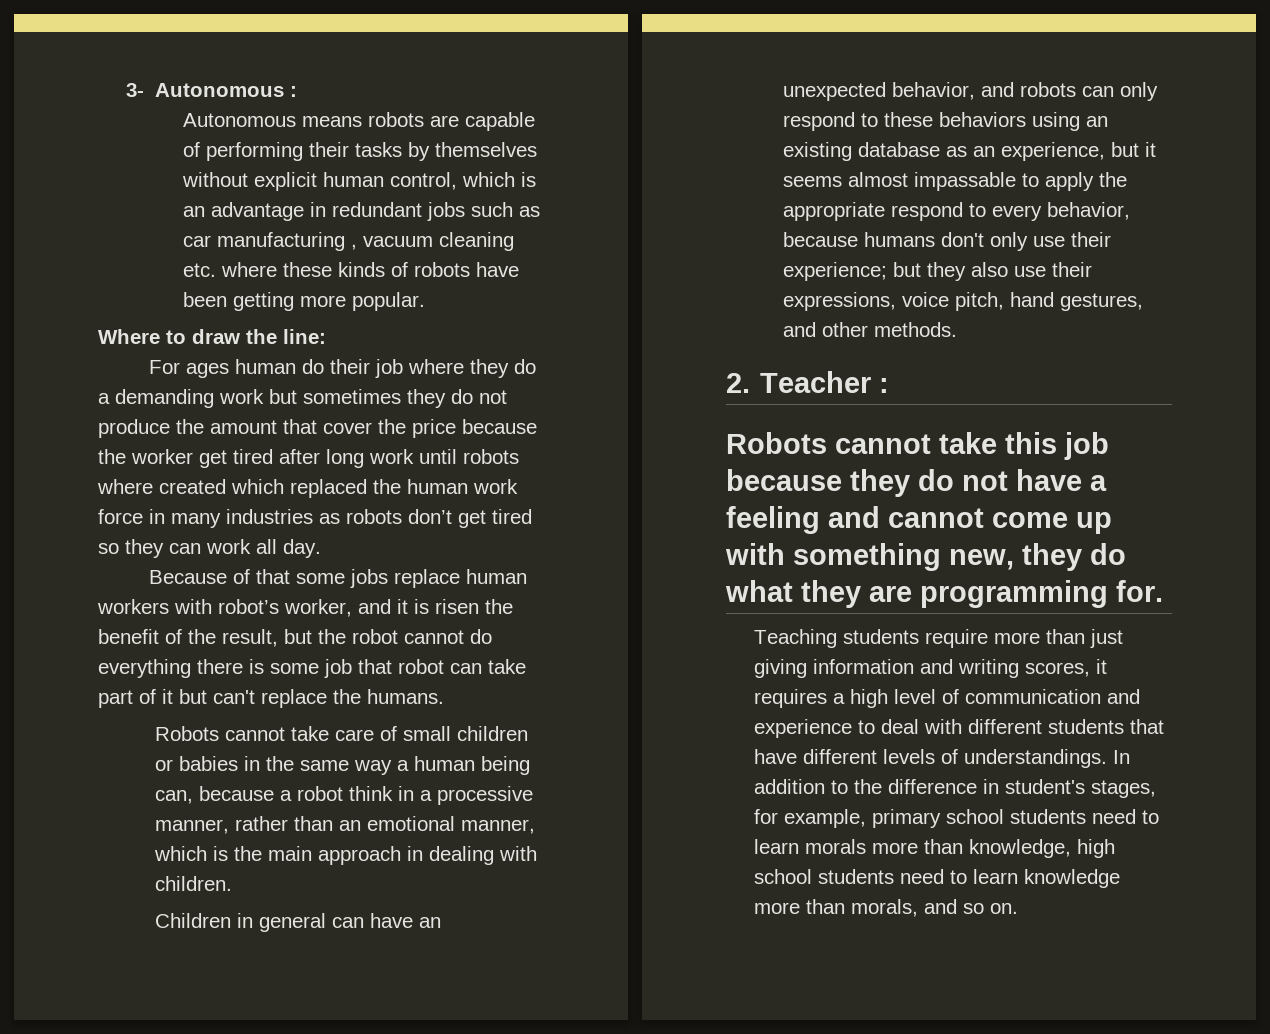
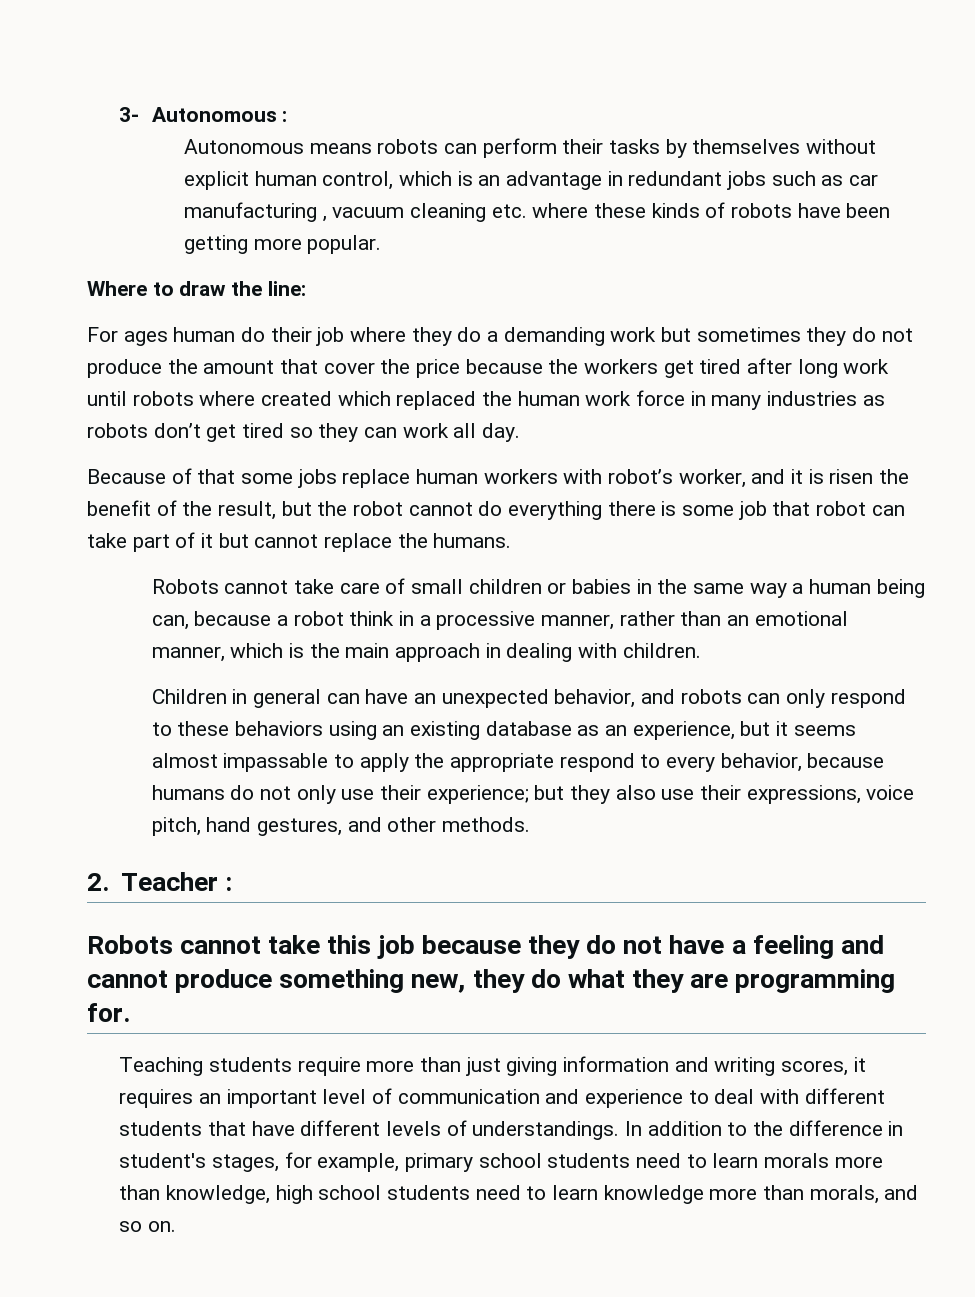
[429,112,535,131] [182,142,303,161] are capable of performing -> [443,138,557,158] can perform
[131,449,193,464] worker -> [584,359,659,374] workers
[213,690,255,704] can't -> [254,534,319,548] cannot
[940,232,984,247] don't -> [230,785,291,800] do not
[992,512,1112,534] [725,543,785,565] come up with -> [175,969,273,993] produce
[833,689,889,708] a high -> [198,1089,317,1108] an important

